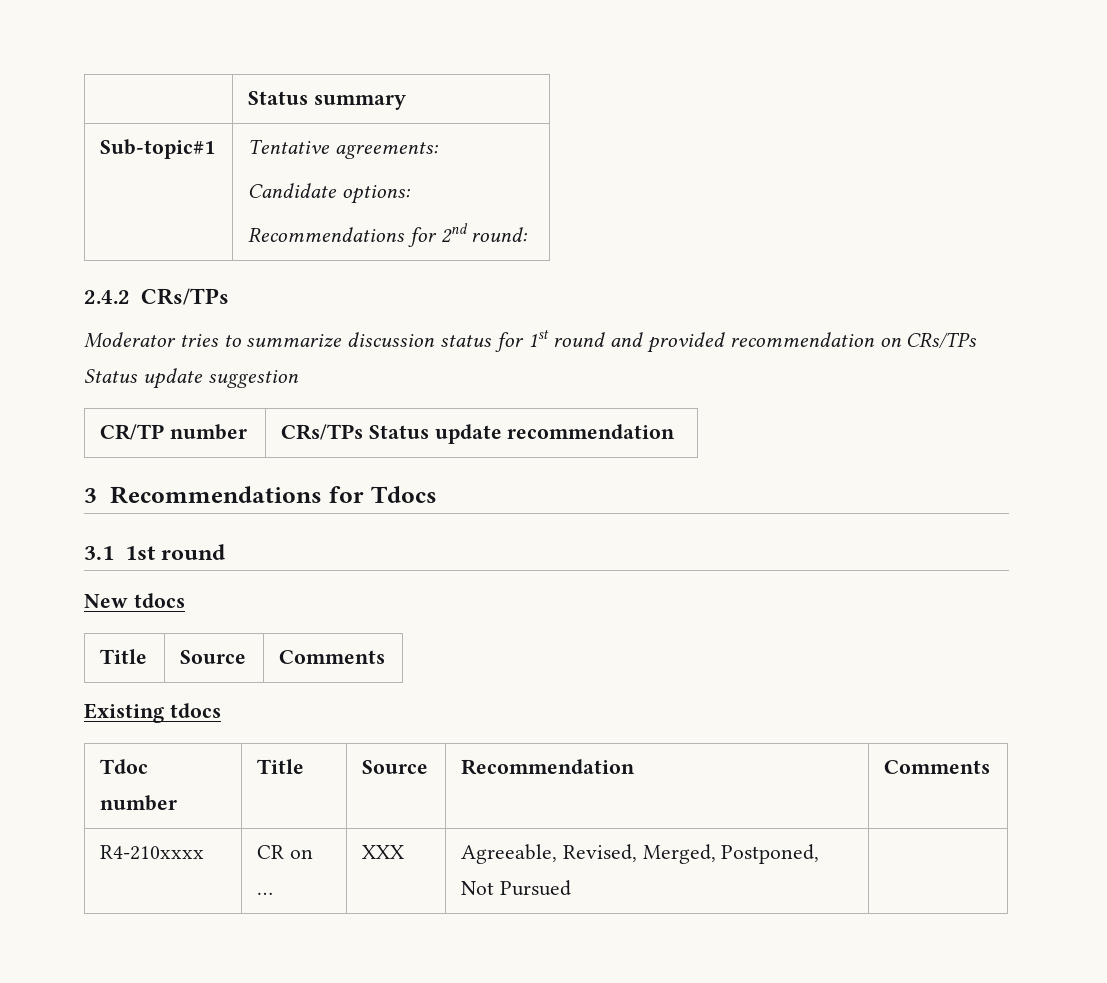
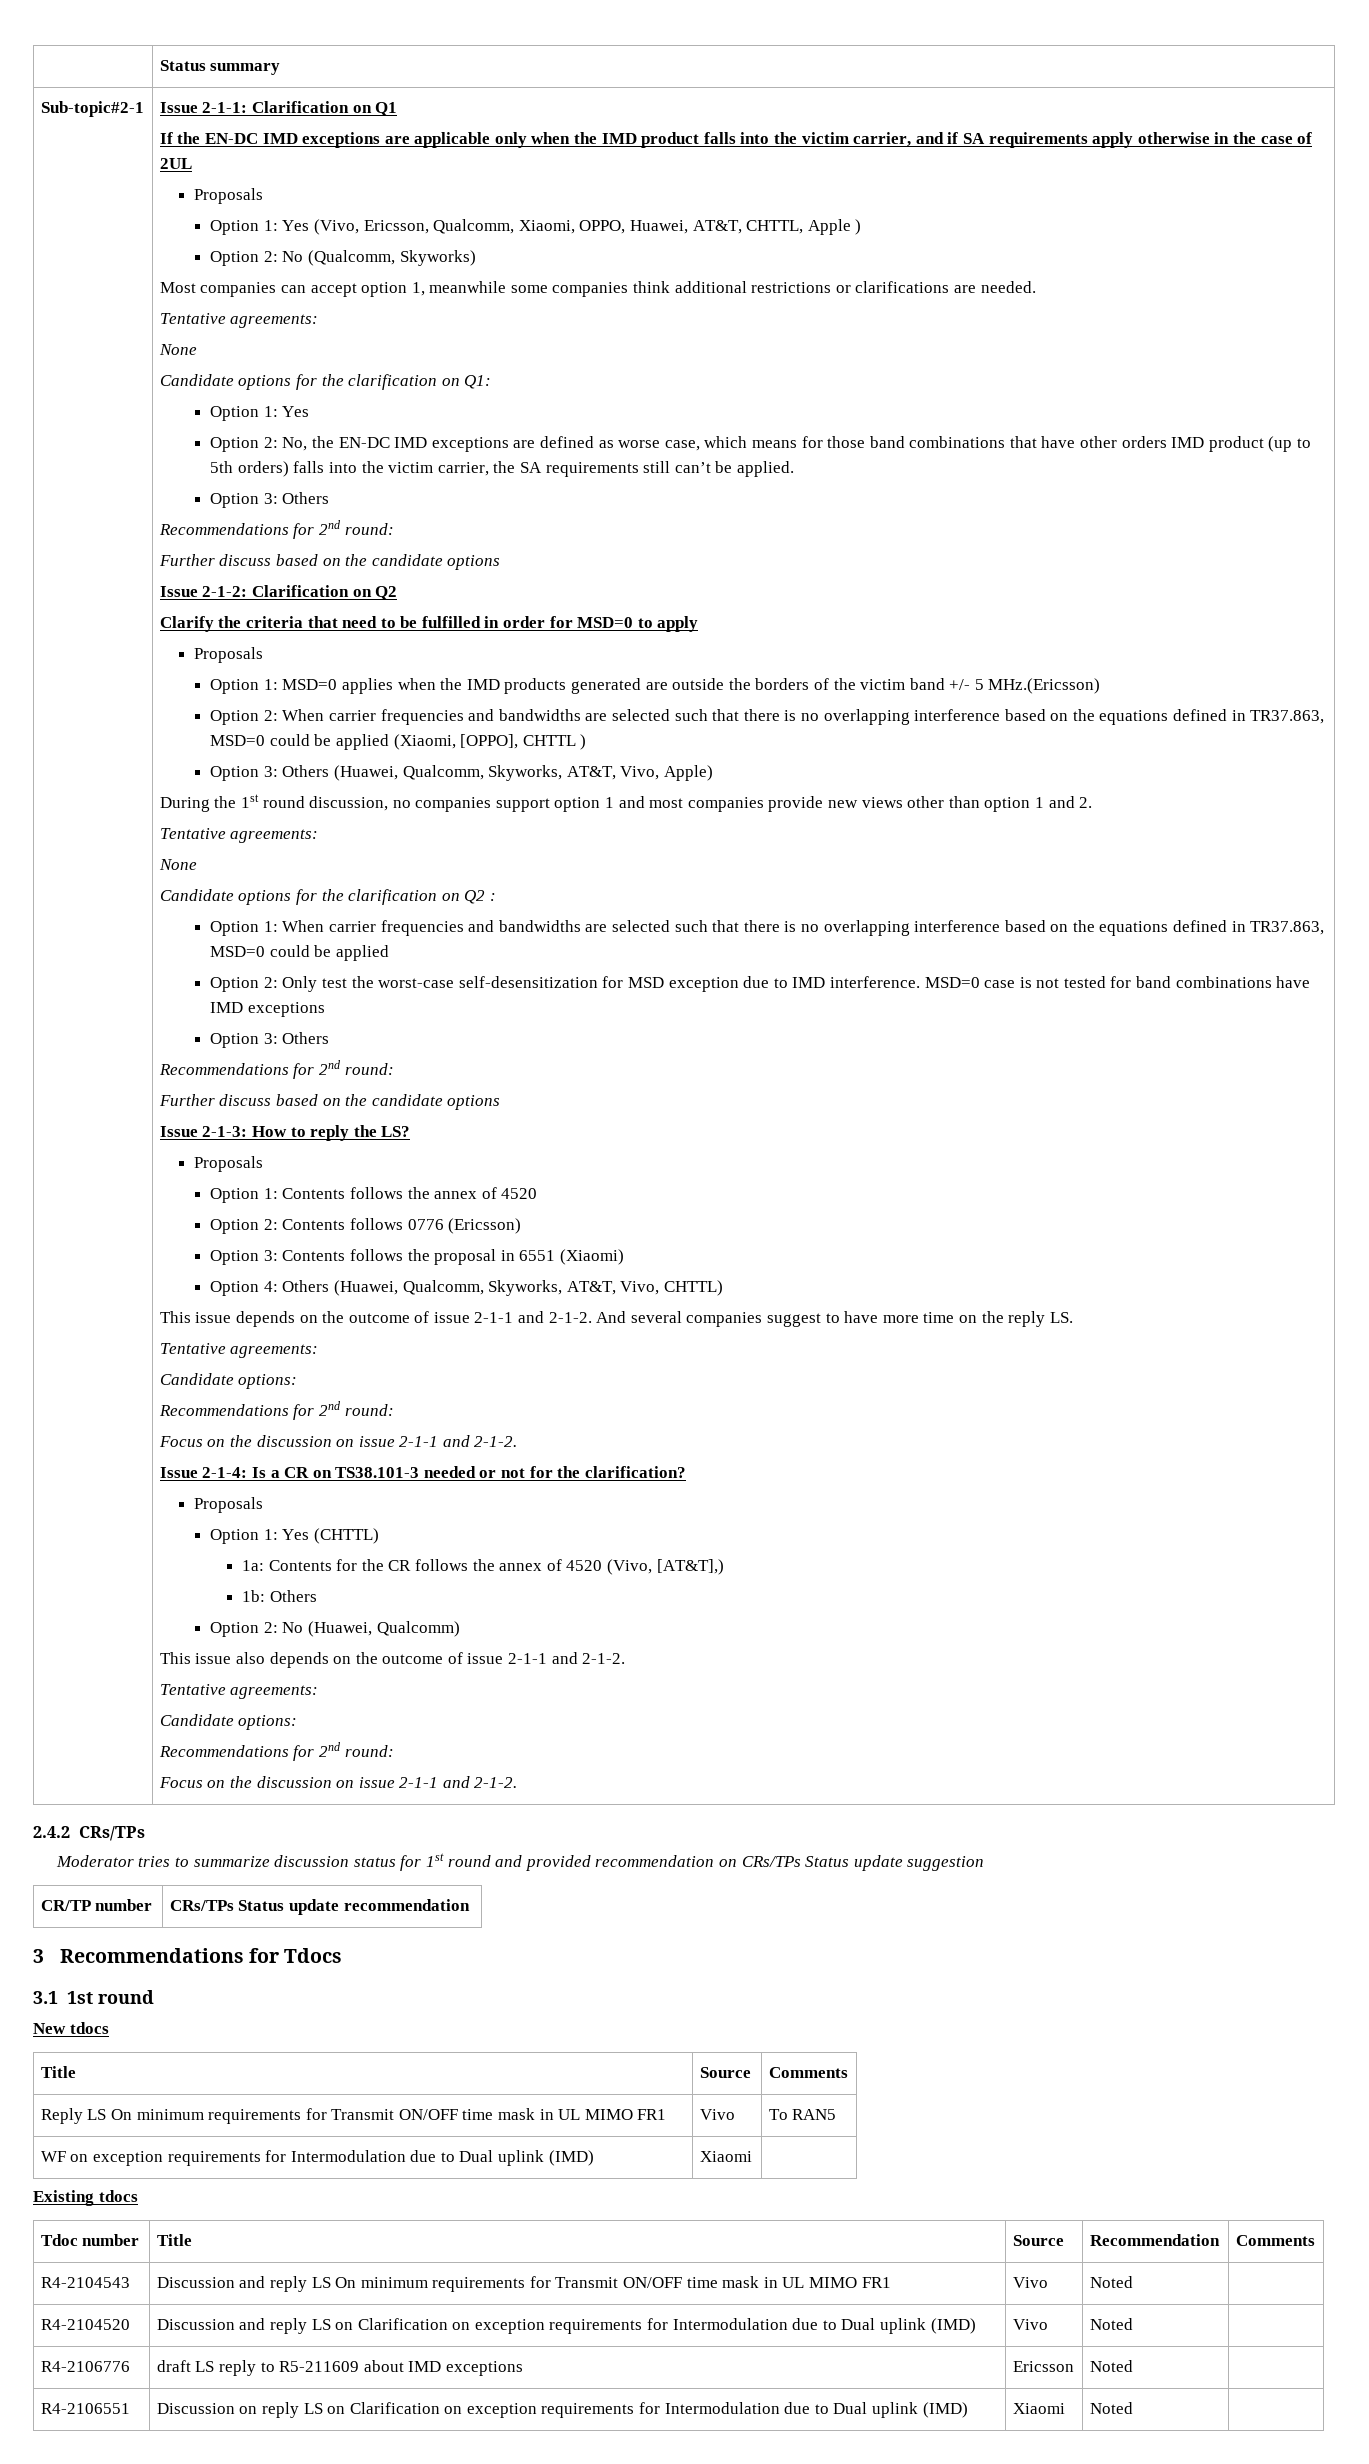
[100,139,216,159] [248,139,439,159] [248,183,411,204] [248,223,529,247] Sub-topic#1 | Tentative agreements: // Candidate options: // Recommendations for 2nd round: -> [40,101,144,117] [159,101,398,116] [159,132,1313,148] [159,158,192,169] [194,188,264,204] [210,219,862,235] [210,250,476,266] [159,281,1036,297] [159,313,319,328] [158,344,197,355] [159,374,492,390] [210,406,310,421] [210,436,1311,452] [210,461,794,477] [210,492,330,508] [158,520,394,539] [158,554,501,570] [159,585,398,600] [159,616,699,632] [194,647,264,663] [210,678,1101,694] [210,709,1325,725] [210,734,587,750] [210,765,713,781] [159,794,1093,812] [159,828,319,843] [158,859,197,870] [159,889,496,905] [210,920,1325,936] [210,945,390,961] [210,976,1311,992] [210,1002,325,1017] [210,1032,330,1048] [158,1060,394,1079] [158,1094,501,1110] [159,1125,411,1141] [194,1156,264,1172] [210,1187,538,1203] [210,1218,522,1234] [210,1249,624,1265] [210,1280,723,1296] [159,1311,1073,1327] [159,1343,319,1358] [159,1373,298,1389] [158,1401,394,1420] [158,1435,518,1447] [159,1466,686,1478] [194,1497,264,1513] [210,1528,380,1544] [242,1559,724,1575] [242,1590,317,1602] [210,1621,460,1637] [159,1652,626,1668] [159,1684,319,1699] [159,1714,298,1730] [158,1742,394,1761] [158,1776,518,1788] Sub-topic#2-1 | Issue 2-1-1: Clarification on Q1 // If the EN-DC IMD exceptions are applicable only when the IMD product falls into the victim carrier, and if SA requirements apply otherwise in the case of 2UL // Proposals // Option 1: Yes (Vivo, Ericsson, Qualcomm, Xiaomi, OPPO, Huawei, AT&T, CHTTL, Apple ) // Option 2: No (Qualcomm, Skyworks) // Most companies can accept option 1, meanwhile some companies think additional restrictions or clarifications are needed. // Tentative agreements: // None // Candidate options for the clarification on Q1: // Option 1: Yes // Option 2: No, the EN-DC IMD exceptions are defined as worse case, which means for those band combinations that have other orders IMD product (up to 5th orders) falls into the victim carrier, the SA requirements still can’t be applied. // Option 3: Others // Recommendations for 2nd round: // Further discuss based on the candidate options // Issue 2-1-2: Clarification on Q2 // Clarify the criteria that need to be fulfilled in order for MSD=0 to apply // Proposals // Option 1: MSD=0 applies when the IMD products generated are outside the borders of the victim band +/- 5 MHz.(Ericsson) // Option 2: When carrier frequencies and bandwidths are selected such that there is no overlapping interference based on the equations defined in TR37.863, MSD=0 could be applied (Xiaomi, [OPPO], CHTTL ) // Option 3: Others (Huawei, Qualcomm, Skyworks, AT&T, Vivo, Apple) // During the 1st round discussion, no companies support option 1 and most companies provide new views other than option 1 and 2. // Tentative agreements: // None // Candidate options for the clarification on Q2 : // Option 1: When carrier frequencies and bandwidths are selected such that there is no overlapping interference based on the equations defined in TR37.863, MSD=0 could be applied // Option 2: Only test the worst-case self-desensitization for MSD exception due to IMD interference. MSD=0 case is not tested for band combinations have IMD exceptions // Option 3: Others // Recommendations for 2nd round: // Further discuss based on the candidate options // Issue 2-1-3: How to reply the LS? // Proposals // Option 1: Contents follows the annex of 4520 // Option 2: Contents follows 0776 (Ericsson) // Option 3: Contents follows the proposal in 6551 (Xiaomi) // Option 4: Others (Huawei, Qualcomm, Skyworks, AT&T, Vivo, CHTTL) // This issue depends on the outcome of issue 2-1-1 and 2-1-2. And several companies suggest to have more time on the reply LS. // Tentative agreements: // Candidate options: // Recommendations for 2nd round: // Focus on the discussion on issue 2-1-1 and 2-1-2. // Issue 2-1-4: Is a CR on TS38.101-3 needed or not for the clarification? // Proposals // Option 1: Yes (CHTTL) // 1a: Contents for the CR follows the annex of 4520 (Vivo, [AT&T],) // 1b: Others // Option 2: No (Huawei, Qualcomm) // This issue also depends on the outcome of issue 2-1-1 and 2-1-2. // Tentative agreements: // Candidate options: // Recommendations for 2nd round: // Focus on the discussion on issue 2-1-1 and 2-1-2.
(386, 657) none -> [40,2108,667,2124] [699,2109,735,2120] [768,2109,837,2120] [40,2150,594,2166] [699,2151,752,2162] // Reply LS On minimum requirements for Transmit ON/OFF time mask in UL MIMO FR1 | Vivo | To RAN5 // WF on exception requirements for Intermodulation due to Dual uplink (IMD) | Xiaomi |
[100,845,205,860] [257,845,313,859] [257,892,274,895] [362,845,405,859] [461,844,820,864] [461,880,571,896] R4-210xxxx | CR on … | XXX | Agreeable, Revised, Merged, Postponed, Not Pursued -> [40,2277,130,2288] [156,2276,891,2292] [1012,2277,1048,2288] [1089,2276,1133,2288] [40,2319,130,2330] [156,2318,976,2334] [1012,2319,1048,2330] [1089,2318,1133,2330] [40,2361,130,2372] [156,2360,523,2376] [1012,2361,1074,2372] [1089,2360,1133,2372] [40,2403,130,2414] [156,2402,968,2418] [1012,2403,1065,2414] [1089,2402,1133,2414] R4-2104543 | Discussion and reply LS On minimum requirements for Transmit ON/OFF time mask in UL MIMO FR1 | Vivo | Noted | // R4-2104520 | Discussion and reply LS on Clarification on exception requirements for Intermodulation due to Dual uplink (IMD) | Vivo | Noted | // R4-2106776 | draft LS reply to R5-211609 about IMD exceptions | Ericsson | Noted | // R4-2106551 | Discussion on reply LS on Clarification on exception requirements for Intermodulation due to Dual uplink (IMD) | Xiaomi | Noted

